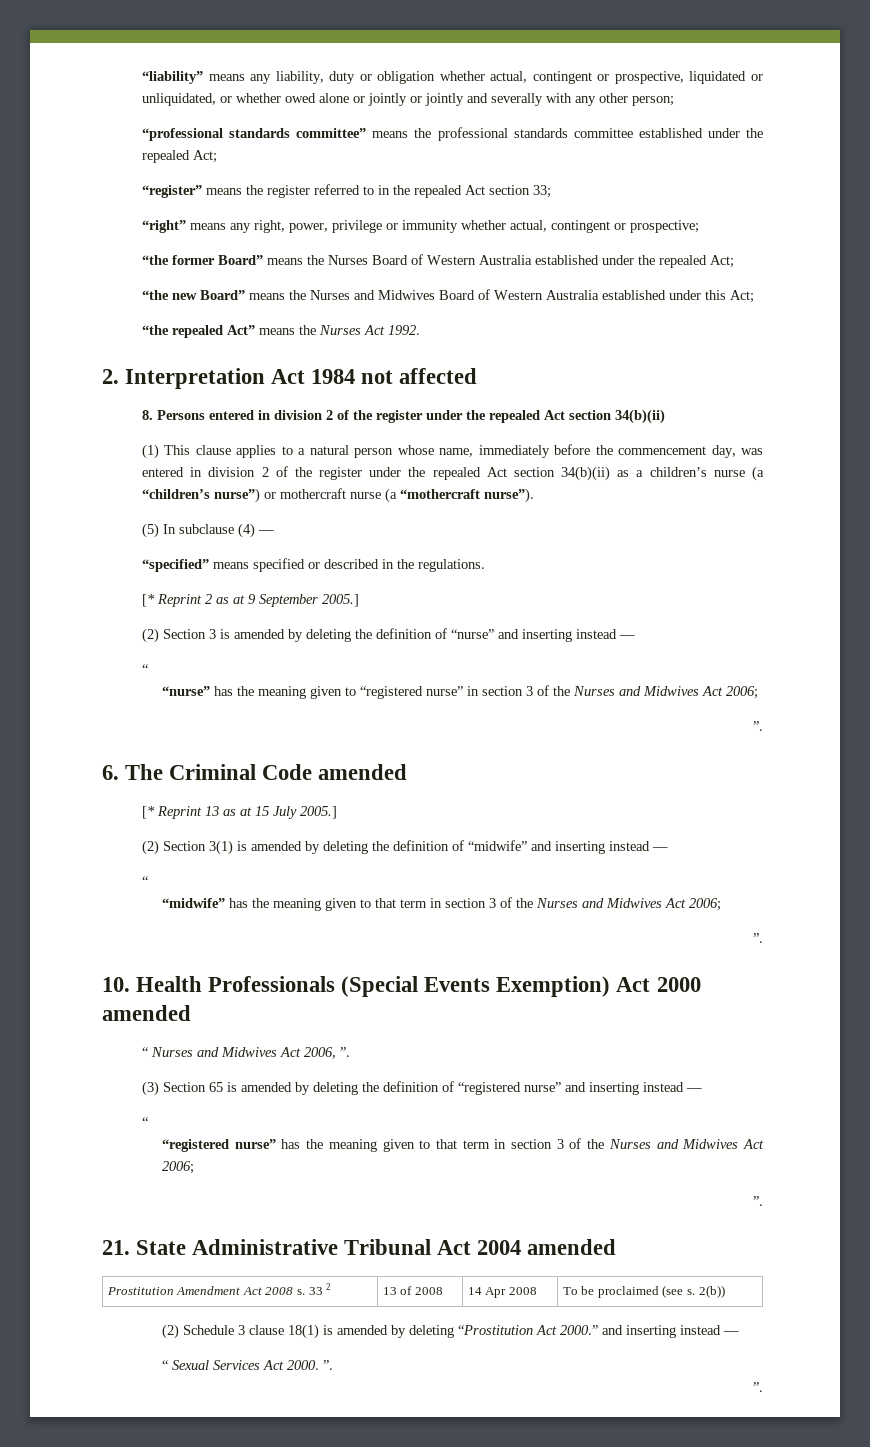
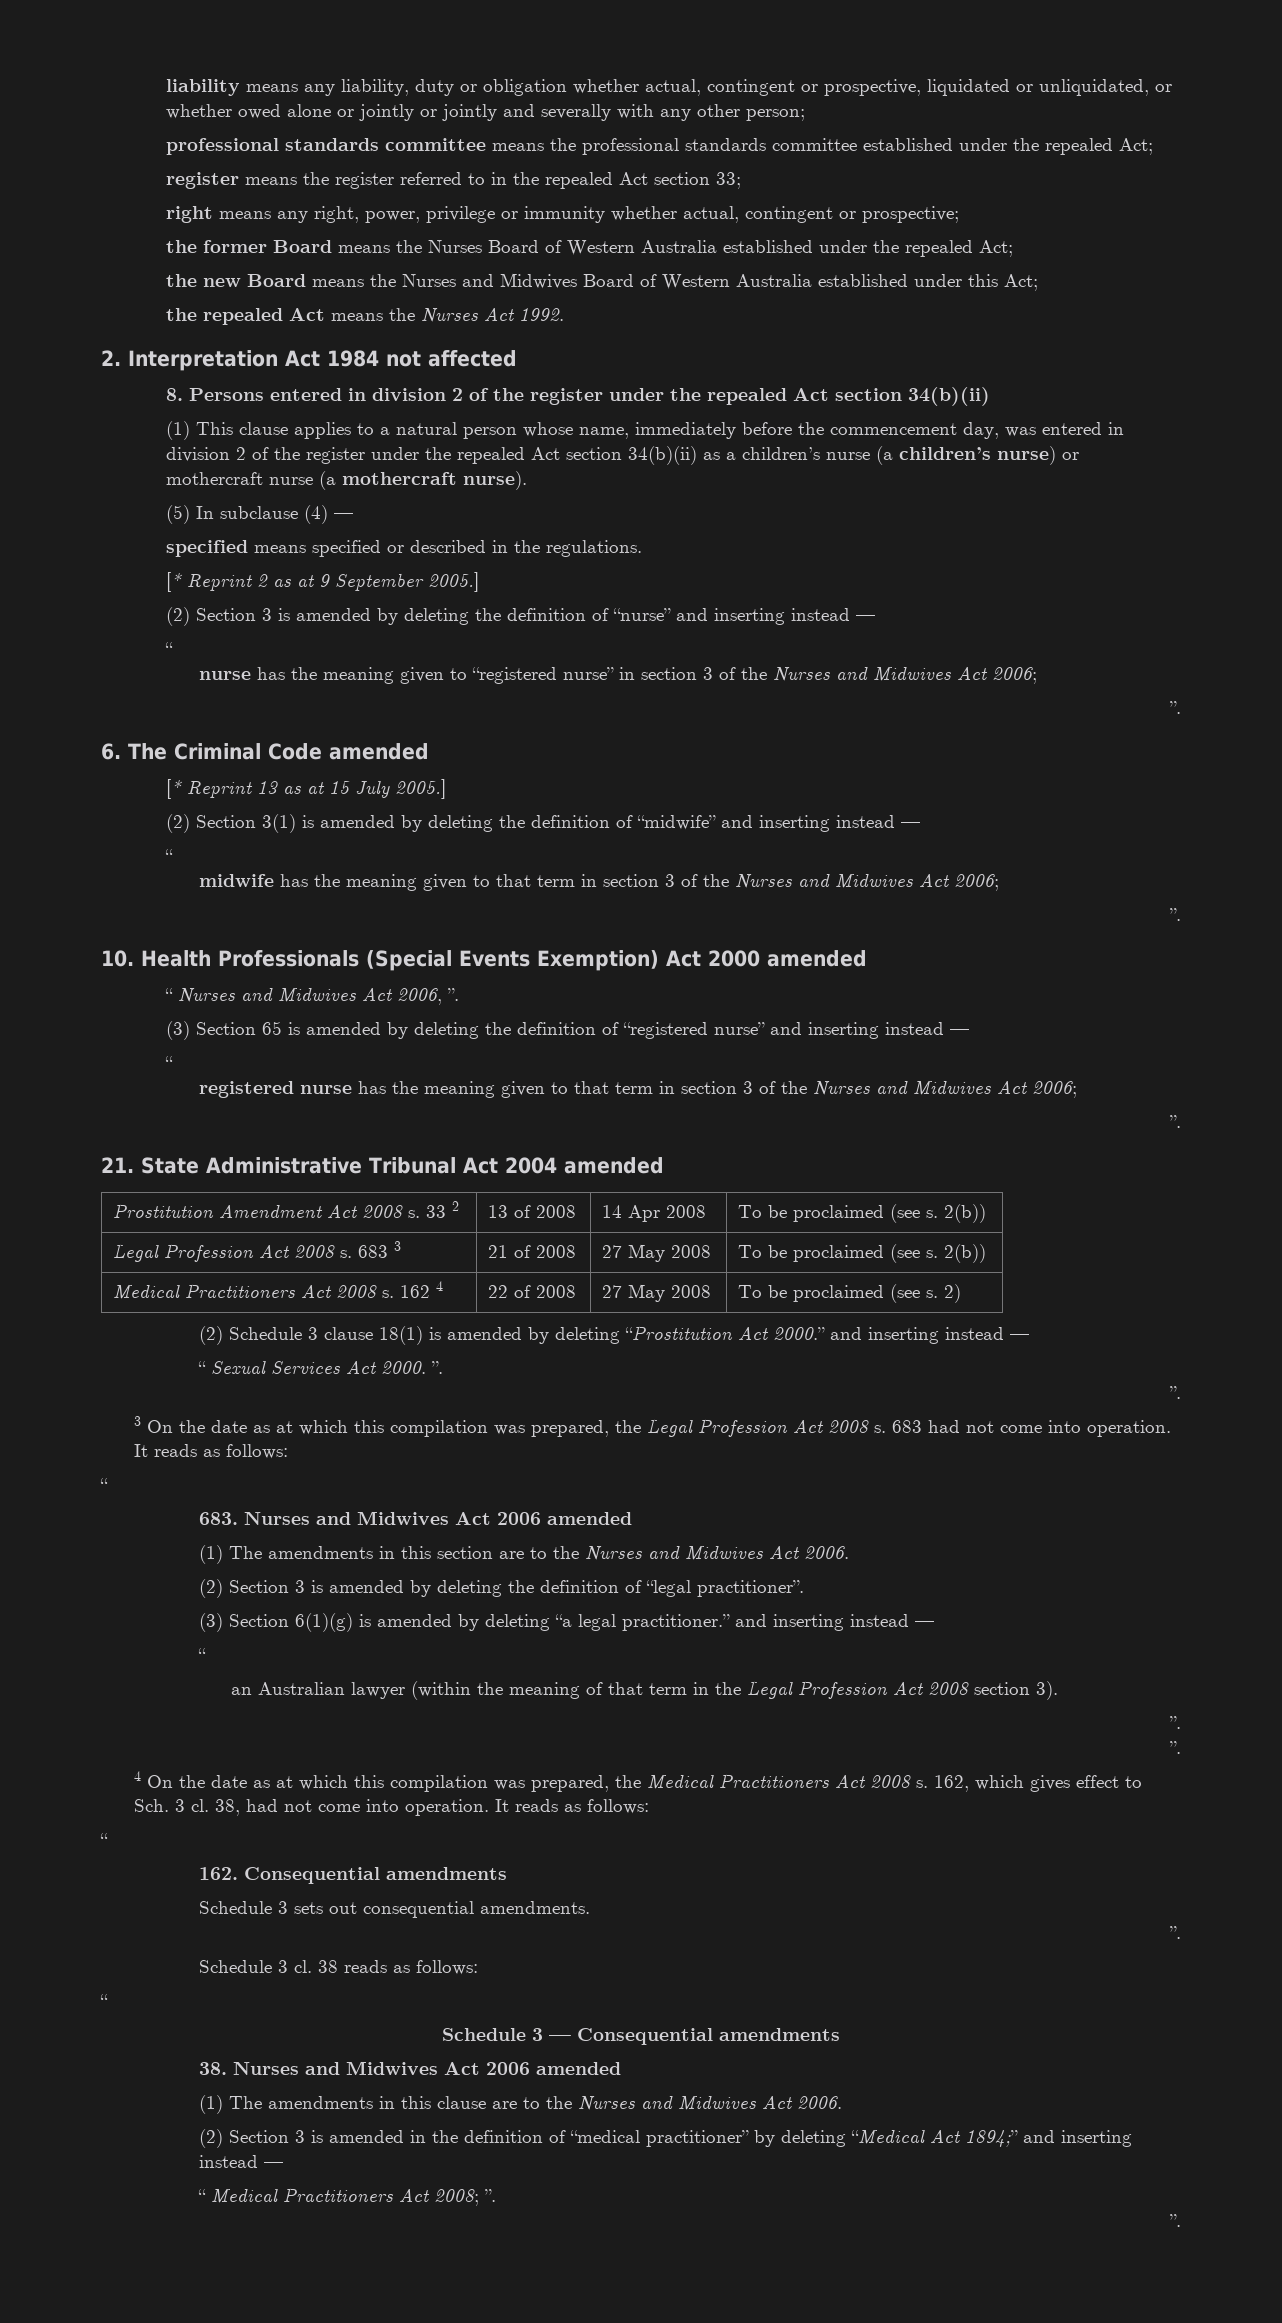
[141,71,203,84] “liability” -> [166,79,241,96] liability
[141,128,367,141] “professional standards committee” -> [166,138,487,155] professional standards committee
[141,185,202,198] “register” -> [166,172,240,189] register
[141,220,186,233] “right” -> [166,206,214,223] right
[141,255,263,265] “the former Board” -> [166,240,333,253] the former Board
[141,290,245,300] “the new Board” -> [166,274,307,287] the new Board
[141,325,255,338] “the repealed Act” -> [166,308,326,325] the repealed Act
[141,488,260,503] “children’s nurse”) -> [899,446,1057,465] children’s nurse)
[399,488,534,503] “mothercraft nurse”). -> [342,471,528,490] mothercraft nurse).
[141,559,209,572] “specified” -> [166,540,249,557] specified
[161,686,210,696] “nurse” -> [198,671,251,680] nurse
[161,898,225,908] “midwife” -> [198,874,274,887] midwife
[161,1139,276,1152] “registered nurse” -> [198,1081,352,1098] registered nurse
(725, 1291) none -> [113,1241,402,1262] [488,1245,577,1258] [602,1244,712,1262] [738,1244,987,1263] [113,1281,444,1299] [488,1285,577,1298] [602,1284,712,1302] [738,1284,962,1303] // Legal Profession Act 2008 s. 683 3 | 21 of 2008 | 27 May 2008 | To be proclaimed (see s. 2(b)) // Medical Practitioners Act 2008 s. 162 4 | 22 of 2008 | 27 May 2008 | To be proclaimed (see s. 2)
(763, 1387) none -> [133,1416,1171,1437] [133,1444,288,1459] [100,1478,108,1491] [198,1511,632,1525] [198,1545,849,1564] [198,1579,804,1598] [198,1613,934,1632] [197,1648,206,1661] [231,1681,1059,1700] [1170,1716,1181,1729] [1170,1741,1181,1754] [133,1771,1142,1792] [133,1799,649,1816] [100,1833,108,1846] [198,1867,507,1884] [198,1901,590,1918] [1170,1926,1181,1939] [198,1960,478,1975] [100,1994,108,2007] [442,2028,840,2045] [198,2061,621,2075] [198,2095,842,2114] [198,2129,1132,2148] [198,2155,283,2168] [197,2188,496,2206] [1170,2214,1181,2227] // 3 On the date as at which this compilation was prepared, the Legal Profession Act 2008 s. 683 had not come into operation. It reads as follows: // “ // 683. Nurses and Midwives Act 2006 amended // (1) The amendments in this section are to the Nurses and Midwives Act 2006. // (2) Section 3 is amended by deleting the definition of “legal practitioner”. // (3) Section 6(1)(g) is amended by deleting “a legal practitioner.” and inserting instead — // “ // an Australian lawyer (within the meaning of that term in the Legal Profession Act 2008 section 3). // ”. // ”. // 4 On the date as at which this compilation was prepared, the Medical Practitioners Act 2008 s. 162, which gives effect to Sch. 3 cl. 38, had not come into operation. It reads as follows: // “ // 162. Consequential amendments // Schedule 3 sets out consequential amendments. // ”. // Schedule 3 cl. 38 reads as follows: // “ // Schedule 3 — Consequential amendments // 38. Nurses and Midwives Act 2006 amended // (1) The amendments in this clause are to the Nurses and Midwives Act 2006. // (2) Section 3 is amended in the definition of “medical practitioner” by deleting “Medical Act 1894;” and inserting instead — // “ Medical Practitioners Act 2008; ”. // ”.

